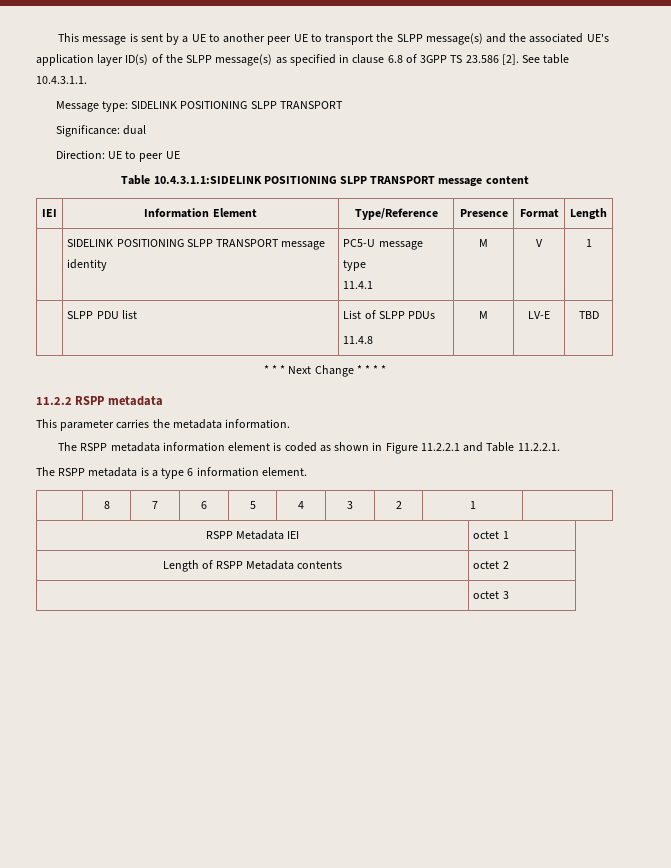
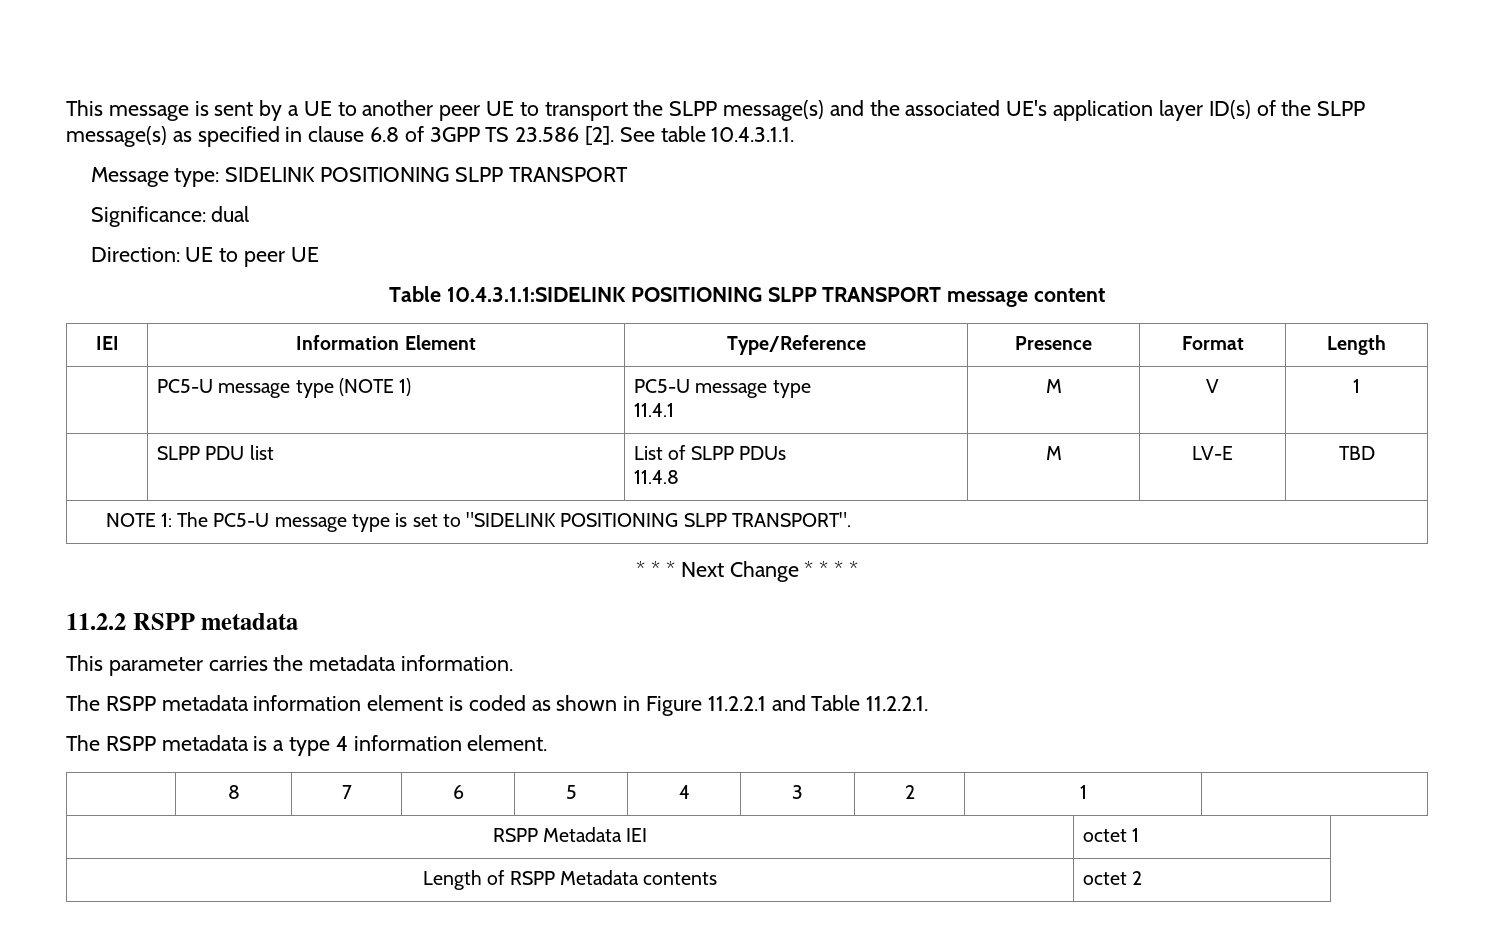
[67,239,326,250] [67,259,108,271] SIDELINK POSITIONING SLPP TRANSPORT message identity -> [157,378,412,398] PC5-U message type (NOTE 1)
(599, 315) none -> [105,512,851,532] // NOTE 1: The PC5-U message type is set to "SIDELINK POSITIONING SLPP TRANSPORT".
[187,468,194,476] 6 -> [335,736,348,751] 4
[473,591,509,599] // | octet 3 -> (1143, 878) none

